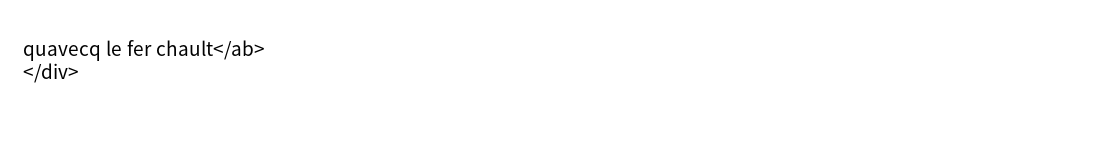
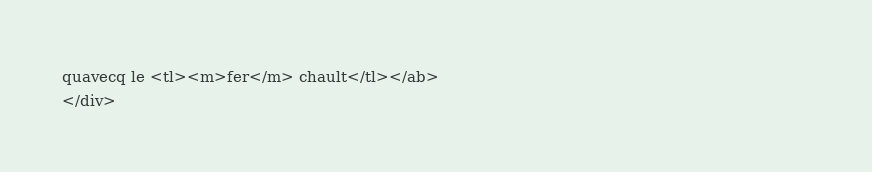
[127,40,266,60] fer chault</ab> -> [150,71,439,83] <tl><m>fer</m> chault</tl></ab>

